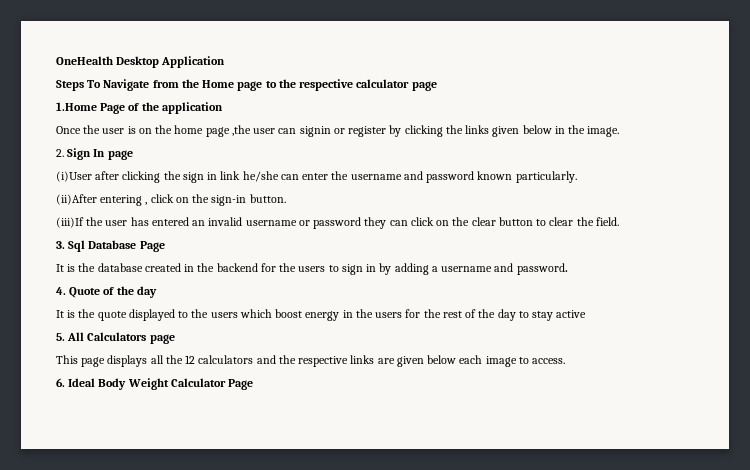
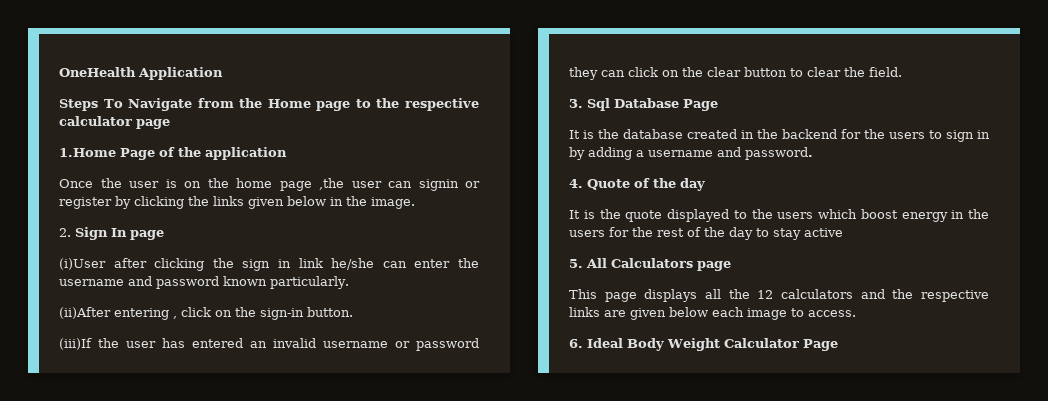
[116,56,160,68] Desktop -> (136, 72) none

